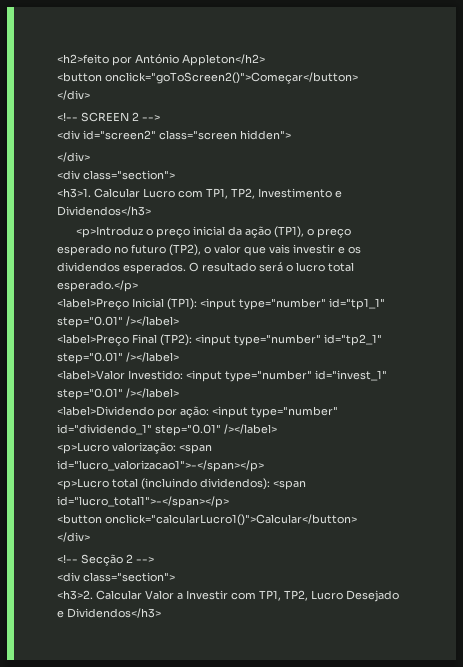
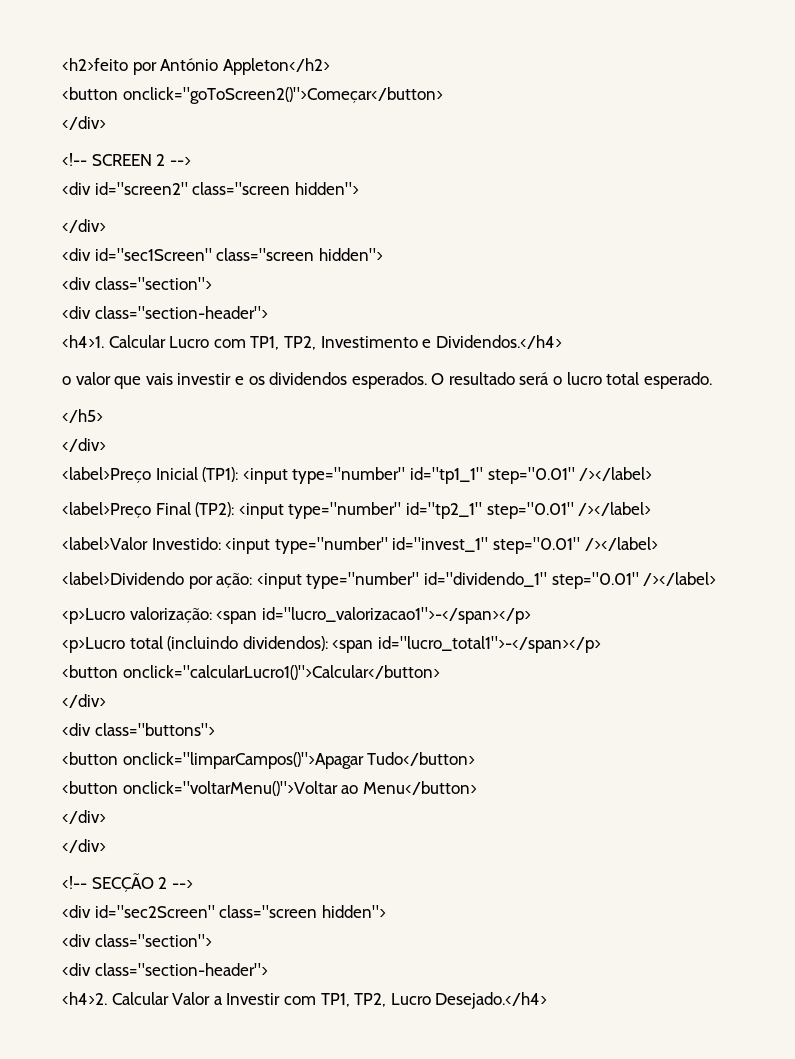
[57,170,175,180] [57,188,91,198] // <div class="section"> // <h3>1. -> [62,248,383,261] [62,277,212,290] [62,306,268,319] [62,335,104,348] // <div id="sec1Screen" class="screen hidden"> // <div class="section"> // <div class="section-header"> // <h4>1.
[57,206,151,216] [76,226,352,238] [57,244,201,256] Dividendos</h3> // <p>Introduz o preço inicial da ação (TP1), o preço esperado no futuro (TP2), -> [435,335,562,349] Dividendos.</h4> //
[57,280,138,292] esperado.</p> -> [643,372,712,389] [62,409,103,423] [62,438,106,452] esperado. // </h5> // </div>
[57,554,154,566] [57,572,175,582] [57,590,93,600] // <!-- Secção 2 --> // <div class="section"> // <h3>2. -> [62,723,215,736] [62,752,476,769] [62,781,477,796] [62,810,106,824] [62,839,106,853] [62,873,193,892] [62,905,386,918] [62,934,212,947] [62,963,268,976] [62,992,107,1005] // <div class="buttons"> // <button onclick="limparCampos()">Apagar Tudo</button> // <button onclick="voltarMenu()">Voltar ao Menu</button> // </div> // </div> // <!-- SECÇÃO 2 --> // <div id="sec2Screen" class="screen hidden"> // <div class="section"> // <div class="section-header"> // <h4>2.
[346,590,399,602] [57,608,161,618] Desejado e Dividendos</h3> -> [435,992,548,1009] Desejado.</h4>

